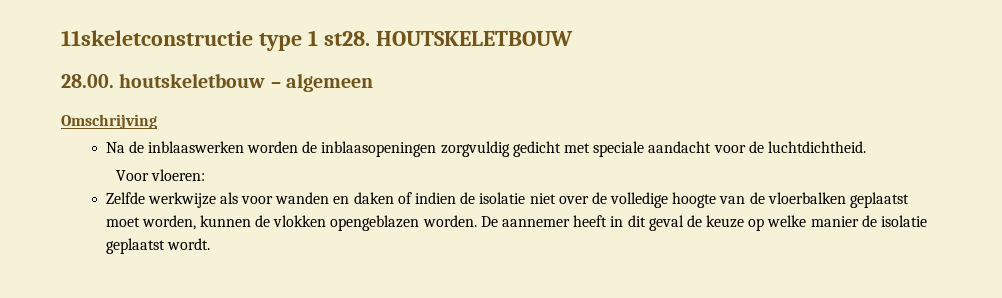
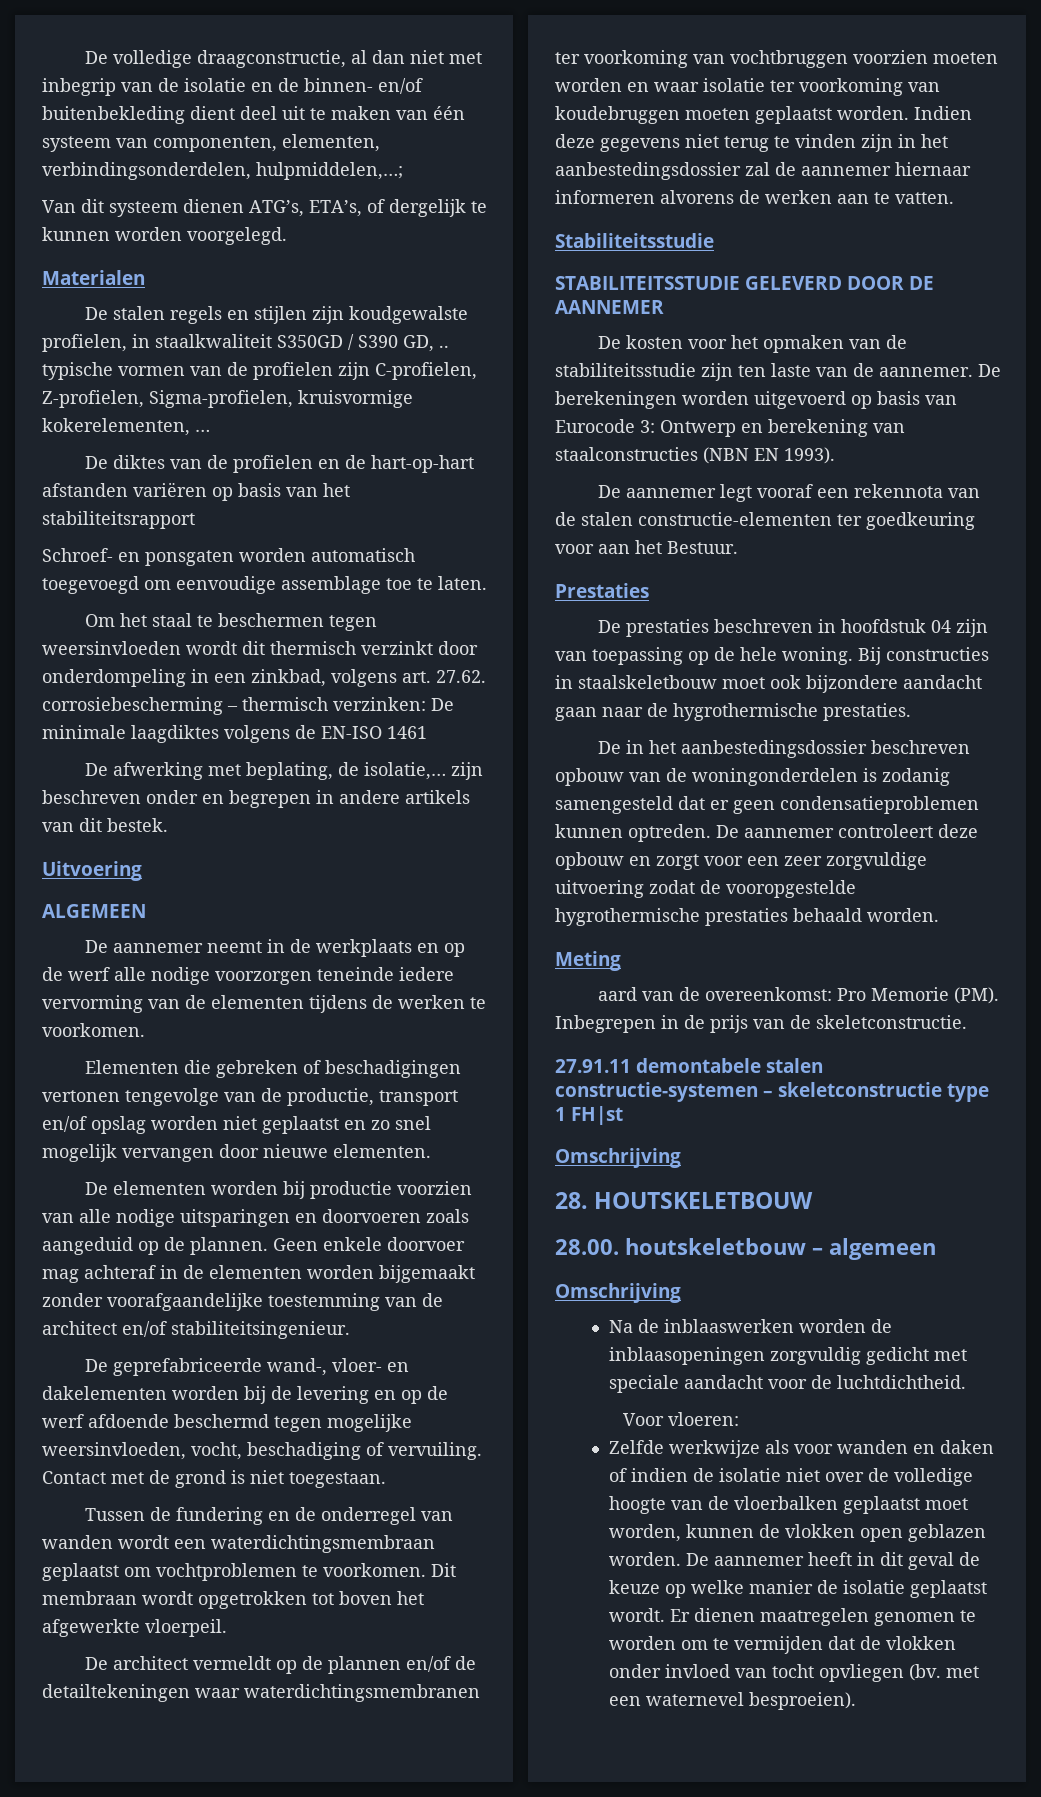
[61,30,370,51] 11skeletconstructie type 1 st28. -> [85,50,483,68] [42,78,423,96] [42,106,465,124] [42,134,380,152] [42,162,403,180] [42,199,487,217] [42,227,287,245] [42,270,145,285] [85,306,469,324] [42,334,449,352] [42,362,477,380] [42,390,413,408] [42,418,210,436] [85,455,475,473] [42,482,350,501] [42,511,195,529] [42,548,415,566] [42,576,487,594] [85,613,378,631] [42,641,478,655] [42,669,486,687] [42,697,454,715] [42,725,427,743] [85,762,484,780] [42,790,470,808] [42,818,168,832] [42,861,142,881] [42,904,146,918] [85,939,466,957] [42,967,454,985] [42,995,486,1013] [42,1023,145,1037] [85,1060,462,1078] [42,1088,458,1106] [42,1116,431,1134] [42,1144,431,1162] [85,1181,473,1199] [42,1209,469,1227] [42,1237,465,1255] [42,1265,475,1283] [42,1293,443,1311] [42,1321,350,1339] [85,1358,410,1376] [42,1386,448,1404] [42,1414,412,1432] [42,1442,482,1460] [42,1470,386,1488] [85,1507,454,1525] [42,1535,435,1553] [42,1563,456,1581] [42,1591,424,1609] [42,1619,227,1637] [85,1656,477,1674] [42,1684,480,1702] [555,50,998,68] [555,78,940,96] [555,106,972,124] [555,134,948,152] [555,162,971,180] [555,190,954,204] [555,233,714,248] [555,276,934,290] [555,300,664,314] [598,335,908,353] [555,363,1001,381] [555,391,957,409] [555,419,905,437] [555,447,835,464] [598,484,981,502] [555,512,975,530] [555,540,738,554] [555,583,649,598] [598,619,989,637] [555,647,989,665] [555,675,982,693] [555,703,911,721] [598,740,971,758] [555,768,950,786] [555,796,979,814] [555,824,978,842] [555,852,927,870] [555,880,856,898] [555,908,939,926] [555,951,621,971] [598,987,1000,1004] [555,1015,967,1033] [555,1058,823,1073] [555,1082,989,1102] [555,1106,623,1125] [555,1148,681,1168] [555,1192,588,1209] De volledige draagconstructie, al dan niet met inbegrip van de isolatie en de binnen- en/of buitenbekleding dient deel uit te maken van één systeem van componenten, elementen, verbindingsonderdelen, hulpmiddelen,…; // Van dit systeem dienen ATG’s, ETA’s, of dergelijk te kunnen worden voorgelegd. // Materialen // De stalen regels en stijlen zijn koudgewalste profielen, in staalkwaliteit S350GD / S390 GD, .. typische vormen van de profielen zijn C-profielen, Z-profielen, Sigma-profielen, kruisvormige kokerelementen, … // De diktes van de profielen en de hart-op-hart afstanden variëren op basis van het stabiliteitsrapport // Schroef- en ponsgaten worden automatisch toegevoegd om eenvoudige assemblage toe te laten. // Om het staal te beschermen tegen weersinvloeden wordt dit thermisch verzinkt door onderdompeling in een zinkbad, volgens art. 27.62. corrosiebescherming – thermisch verzinken: De minimale laagdiktes volgens de EN-ISO 1461 // De afwerking met beplating, de isolatie,… zijn beschreven onder en begrepen in andere artikels van dit bestek. // Uitvoering // ALGEMEEN // De aannemer neemt in de werkplaats en op de werf alle nodige voorzorgen teneinde iedere vervorming van de elementen tijdens de werken te voorkomen. // Elementen die gebreken of beschadigingen vertonen tengevolge van de productie, transport en/of opslag worden niet geplaatst en zo snel mogelijk vervangen door nieuwe elementen. // De elementen worden bij productie voorzien van alle nodige uitsparingen en doorvoeren zoals aangeduid op de plannen. Geen enkele doorvoer mag achteraf in de elementen worden bijgemaakt zonder voorafgaandelijke toestemming van de architect en/of stabiliteitsingenieur. // De geprefabriceerde wand-, vloer- en dakelementen worden bij de levering en op de werf afdoende beschermd tegen mogelijke weersinvloeden, vocht, beschadiging of vervuiling. Contact met de grond is niet toegestaan. // Tussen de fundering en de onderregel van wanden wordt een waterdichtingsmembraan geplaatst om vochtproblemen te voorkomen. Dit membraan wordt opgetrokken tot boven het afgewerkte vloerpeil. // De architect vermeldt op de plannen en/of de detailtekeningen waar waterdichtingsmembranen ter voorkoming van vochtbruggen voorzien moeten worden en waar isolatie ter voorkoming van koudebruggen moeten geplaatst worden. Indien deze gegevens niet terug te vinden zijn in het aanbestedingsdossier zal de aannemer hiernaar informeren alvorens de werken aan te vatten. // Stabiliteitsstudie // STABILITEITSSTUDIE GELEVERD DOOR DE AANNEMER // De kosten voor het opmaken van de stabiliteitsstudie zijn ten laste van de aannemer. De berekeningen worden uitgevoerd op basis van Eurocode 3: Ontwerp en berekening van staalconstructies (NBN EN 1993). // De aannemer legt vooraf een rekennota van de stalen constructie-elementen ter goedkeuring voor aan het Bestuur. // Prestaties // De prestaties beschreven in hoofdstuk 04 zijn van toepassing op de hele woning. Bij constructies in staalskeletbouw moet ook bijzondere aandacht gaan naar de hygrothermische prestaties. // De in het aanbestedingsdossier beschreven opbouw van de woningonderdelen is zodanig samengesteld dat er geen condensatieproblemen kunnen optreden. De aannemer controleert deze opbouw en zorgt voor een zeer zorgvuldige uitvoering zodat de vooropgestelde hygrothermische prestaties behaald worden. // Meting // aard van de overeenkomst: Pro Memorie (PM). Inbegrepen in de prijs van de skeletconstructie. // 27.91.11 demontabele stalen constructie-systemen – skeletconstructie type 1 FH|st // Omschrijving // 28.
[330,215,420,231] opengeblazen -> [859,1524,986,1542] open geblazen
(210, 244) none -> [669,1608,976,1626] [608,1636,956,1654] [608,1664,979,1682] [608,1692,856,1710] Er dienen maatregelen genomen te worden om te vermijden dat de vlokken onder invloed van tocht opvliegen (bv. met een waternevel besproeien).

